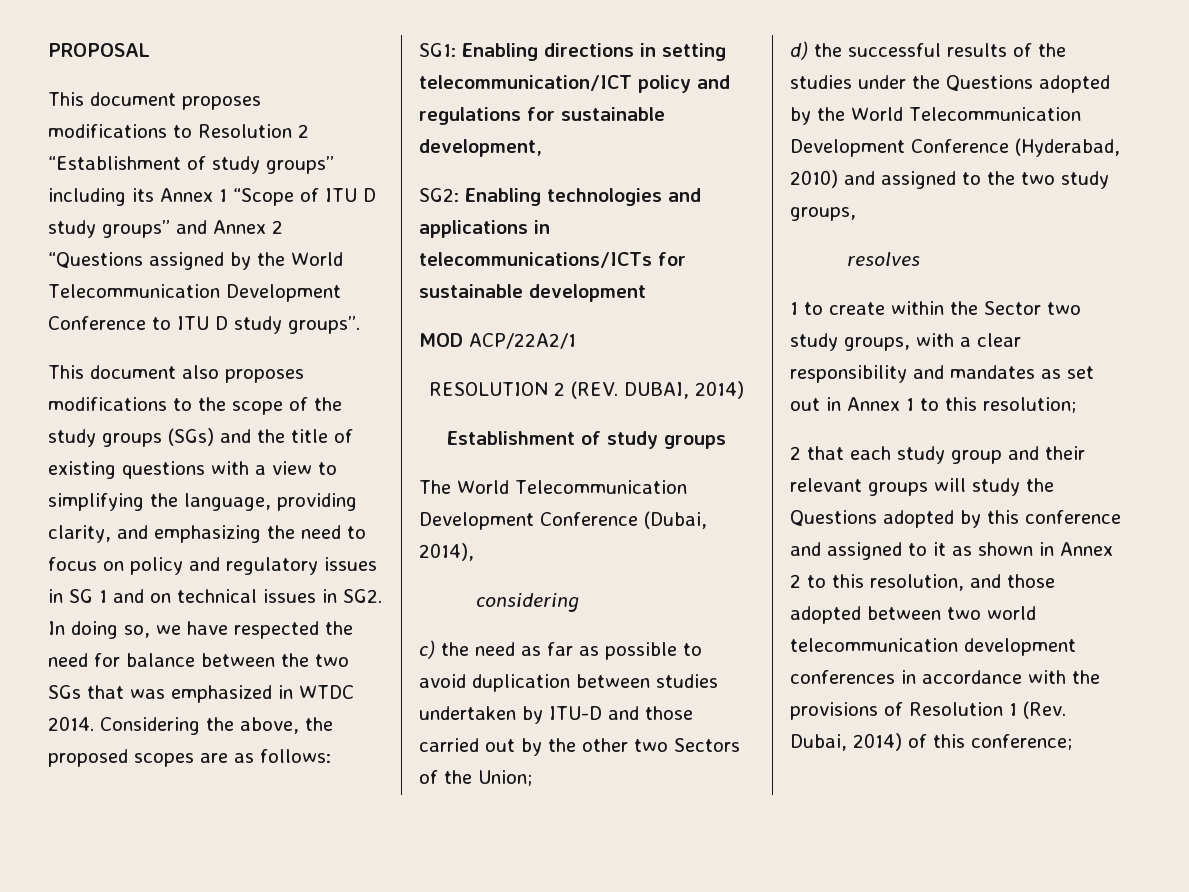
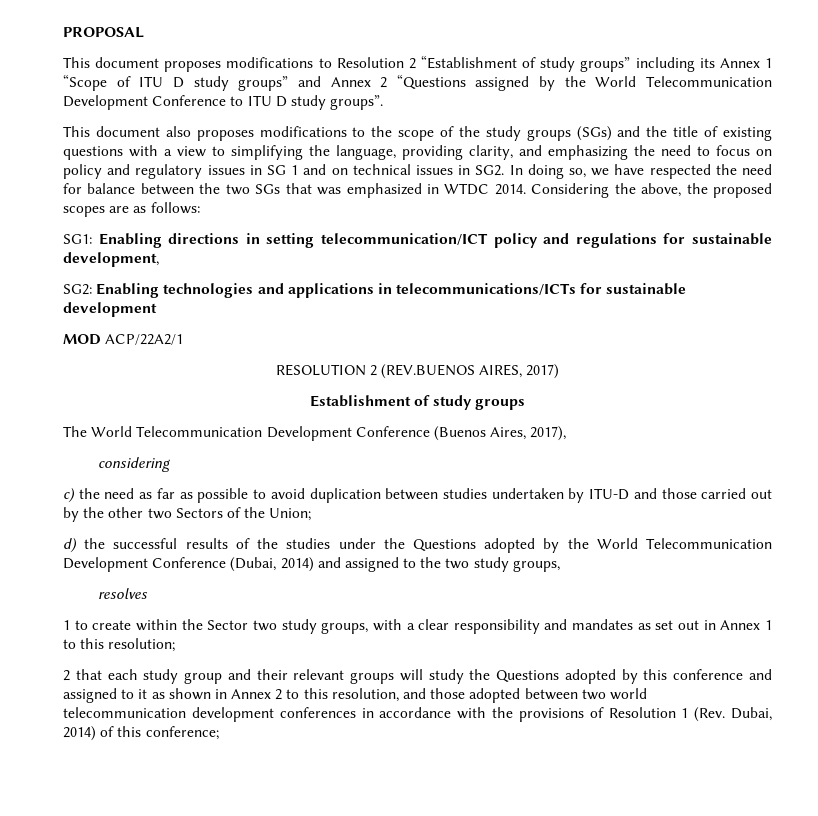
[571,381,744,399] (REV. DUBAI, 2014) -> [381,364,560,379] (REV.BUENOS AIRES, 2017)
[644,511,707,529] [419,543,474,561] (Dubai, 2014), -> [433,426,567,441] (Buenos Aires, 2017),
[1015,138,1120,157] [790,170,838,188] (Hyderabad, 2010) -> [230,557,314,572] (Dubai, 2014)

